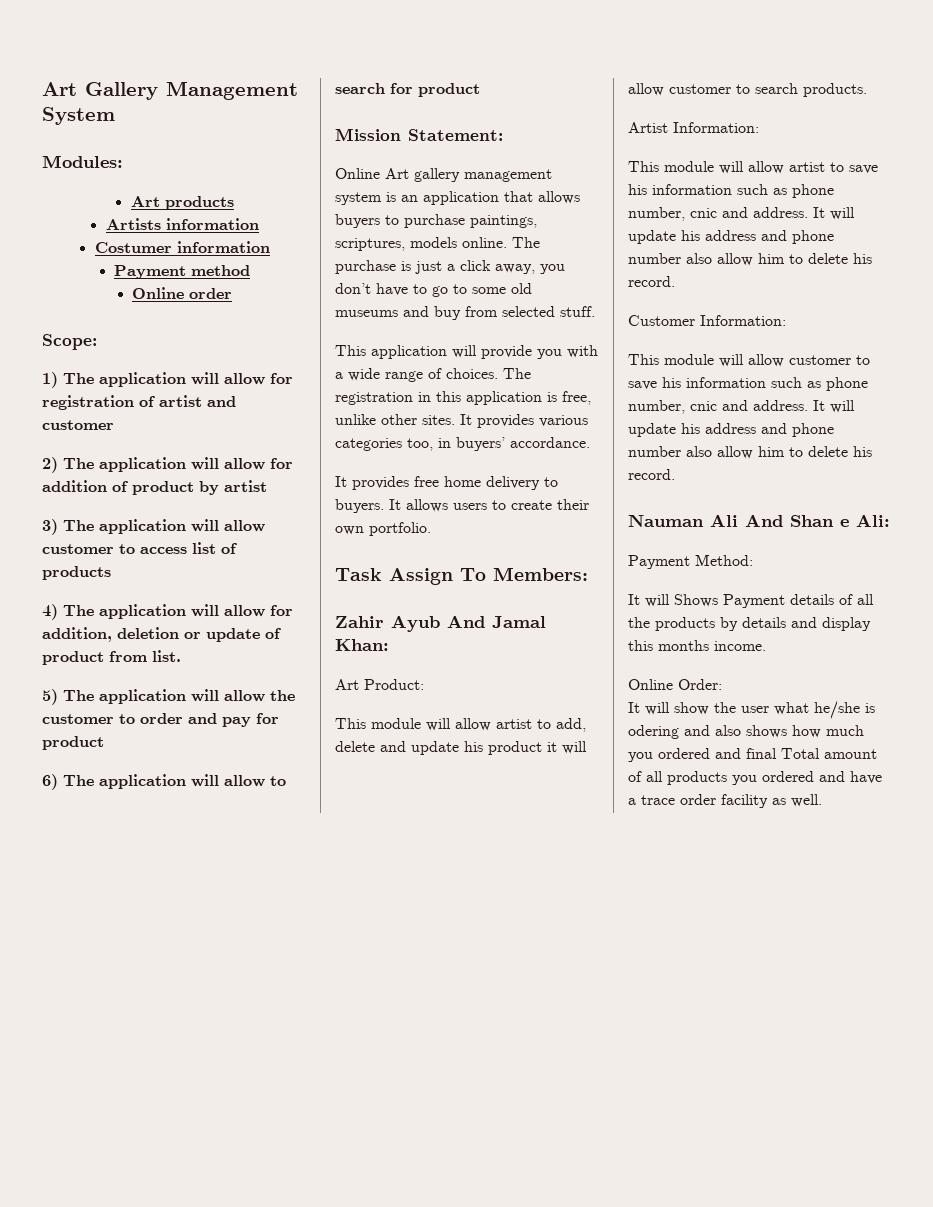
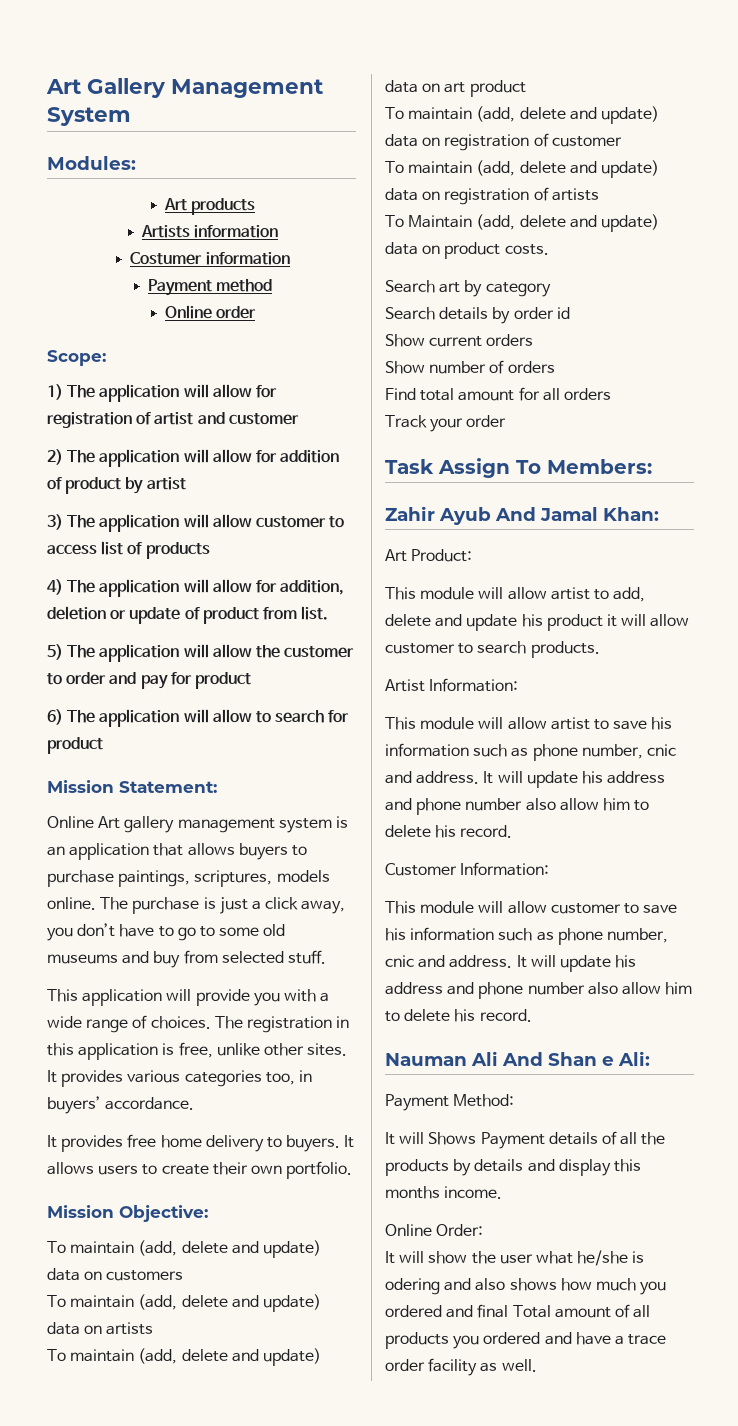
(431, 529) none -> [47,1205,208,1222] [47,1240,321,1258] [47,1268,184,1281] [47,1294,321,1312] [47,1322,154,1335] [47,1348,321,1366] [385,80,526,97] [385,106,659,124] [385,133,622,151] [385,160,659,178] [385,187,599,205] [385,214,659,232] [385,242,549,259] [385,280,551,297] [385,307,570,324] [385,334,534,347] [385,360,555,374] [385,387,611,401] [385,415,507,432] // Mission Objective: // To maintain (add, delete and update) data on customers // To maintain (add, delete and update) data on artists // To maintain (add, delete and update) data on art product // To maintain (add, delete and update) data on registration of customer // To maintain (add, delete and update) data on registration of artists // To Maintain (add, delete and update) data on product costs. // Search art by category // Search details by order id // Show current orders // Show number of orders // Find total amount for all orders // Track your order

